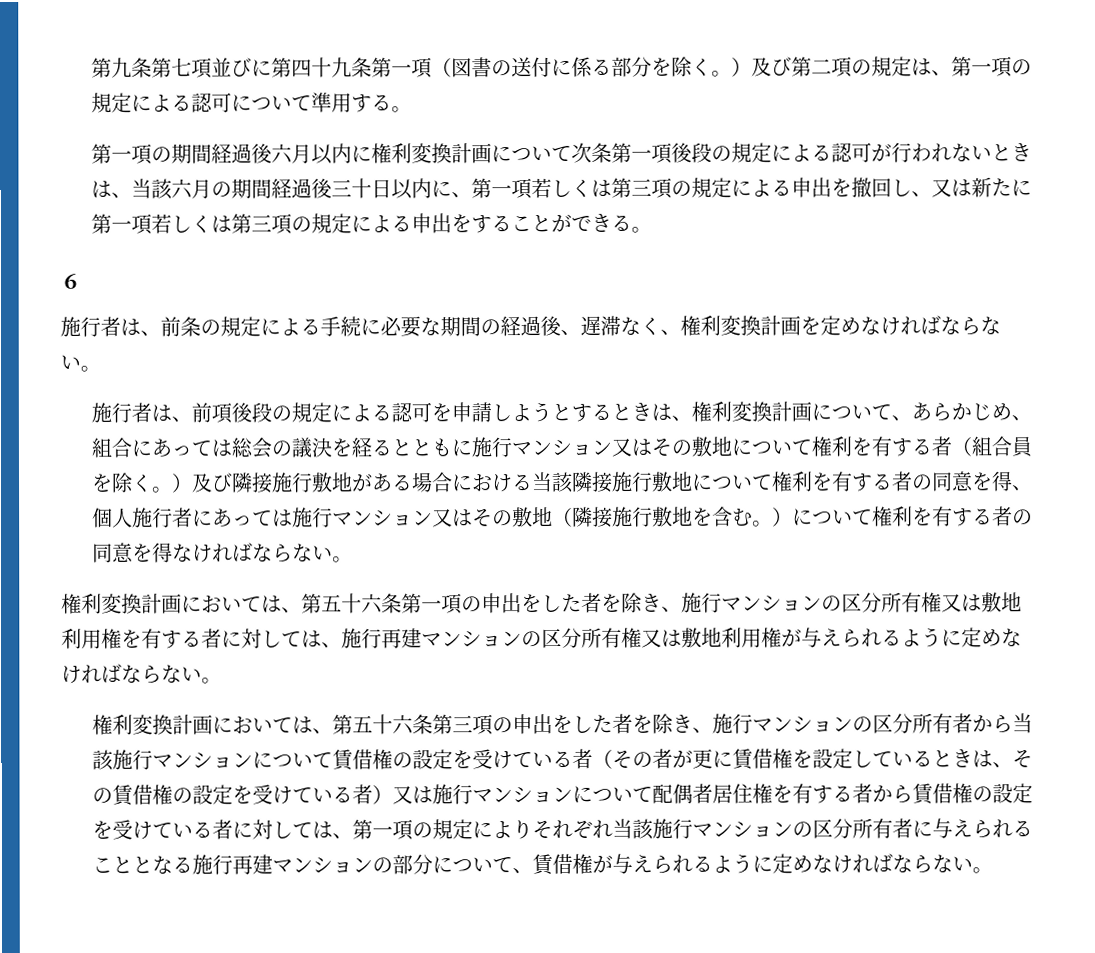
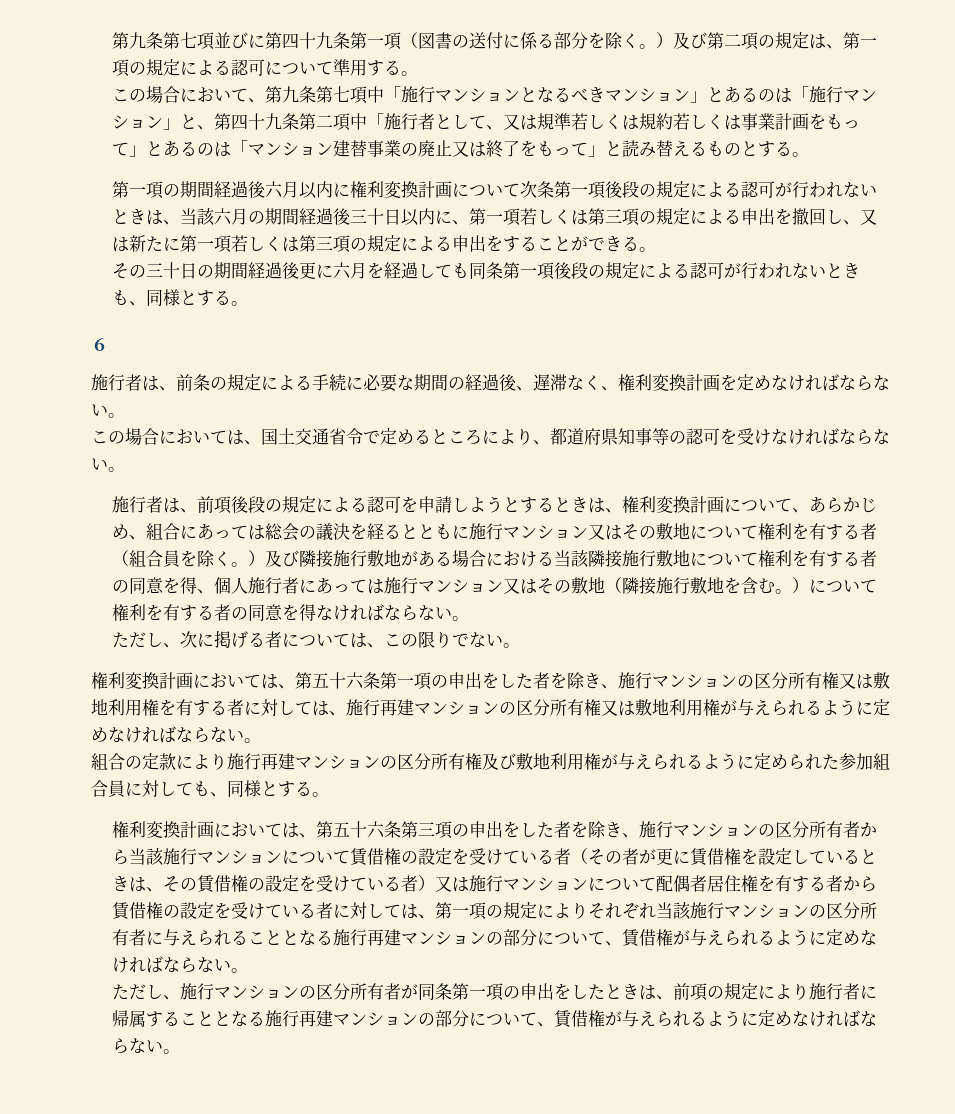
(412, 109) none -> [112,86,878,104] [112,113,861,131] [112,140,810,158] // この場合において、第九条第七項中「施行マンションとなるべきマンション」とあるのは「施行マンション」と、第四十九条第二項中「施行者として、又は規準若しくは規約若しくは事業計画をもって」とあるのは「マンション建替事業の廃止又は終了をもって」と読み替えるものとする。
(652, 229) none -> [112,262,861,280] [112,289,249,306] // その三十日の期間経過後更に六月を経過しても同条第一項後段の規定による認可が行われないときも、同様とする。
(101, 368) none -> [91,428,890,445] [91,458,125,472] // この場合においては、国土交通省令で定めるところにより、都道府県知事等の認可を受けなければならない。
(353, 559) none -> [112,630,521,648] // ただし、次に掲げる者については、この限りでない。
(222, 680) none -> [91,753,890,770] [91,780,329,797] // 組合の定款により施行再建マンションの区分所有権及び敷地利用権が与えられるように定められた参加組合員に対しても、同様とする。
(993, 870) none -> [112,983,878,1001] [112,1010,878,1028] [112,1038,181,1054] // ただし、施行マンションの区分所有者が同条第一項の申出をしたときは、前項の規定により施行者に帰属することとなる施行再建マンションの部分について、賃借権が与えられるように定めなければならない。

